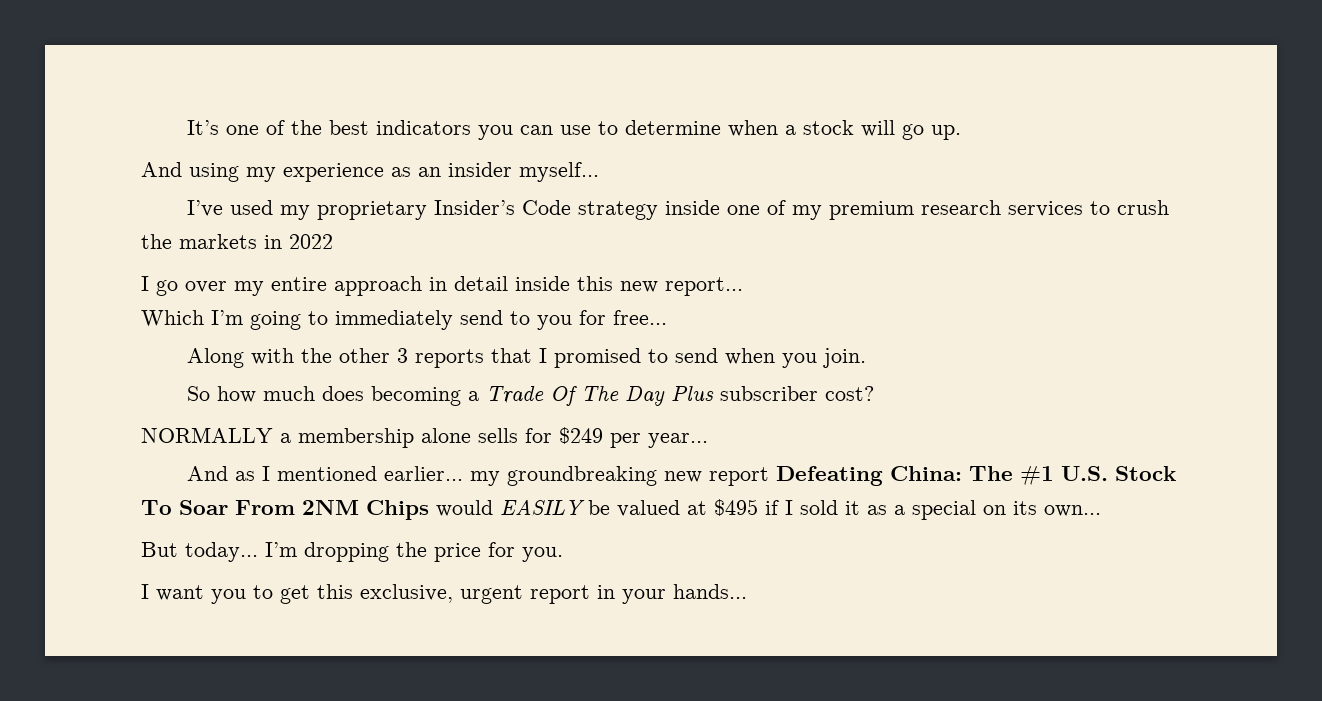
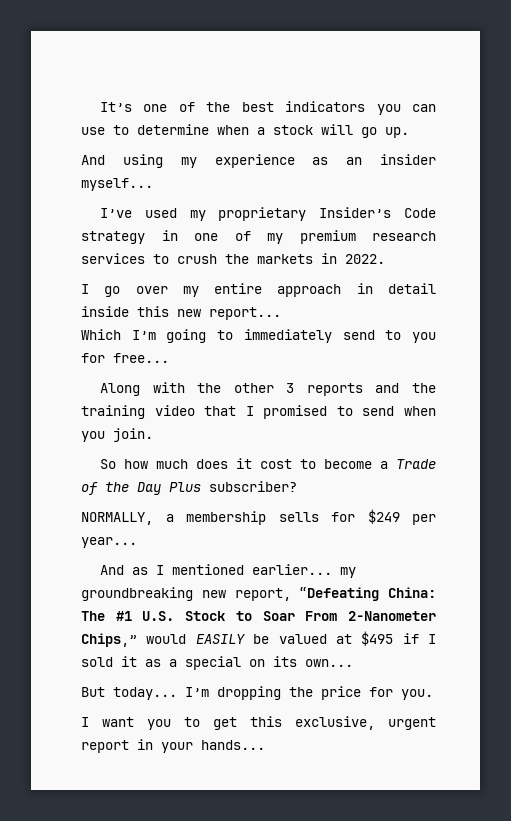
[664,200,720,215] inside -> [161,230,178,241] in
[289,234,333,249] 2022 -> [345,254,385,264] 2022.
(484, 358) none -> [375,383,437,393] [81,405,195,419] and the training video
[370,386,874,406] [141,427,273,443] becoming a Trade Of The Day Plus subscriber cost? // NORMALLY -> [235,458,437,469] [81,481,297,495] [81,512,153,525] it cost to become a Trade of the Day Plus subscriber? // NORMALLY,
[421,428,471,443] alone -> (266, 518) none
[708,466,883,486] report Defeating -> [234,587,380,601] report, “Defeating
[141,500,172,515] To -> [235,611,252,621] to
[302,500,429,520] 2NM Chips -> [348,611,437,621] [81,633,137,647] 2-Nanometer Chips,”

